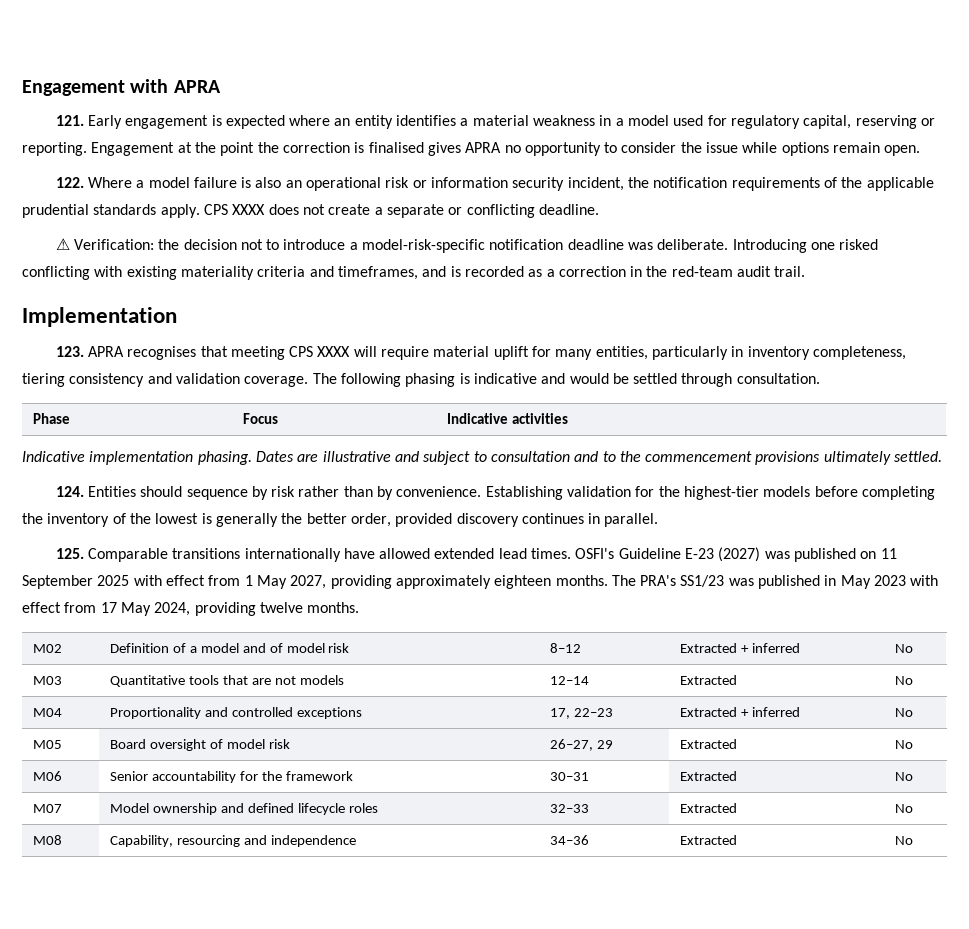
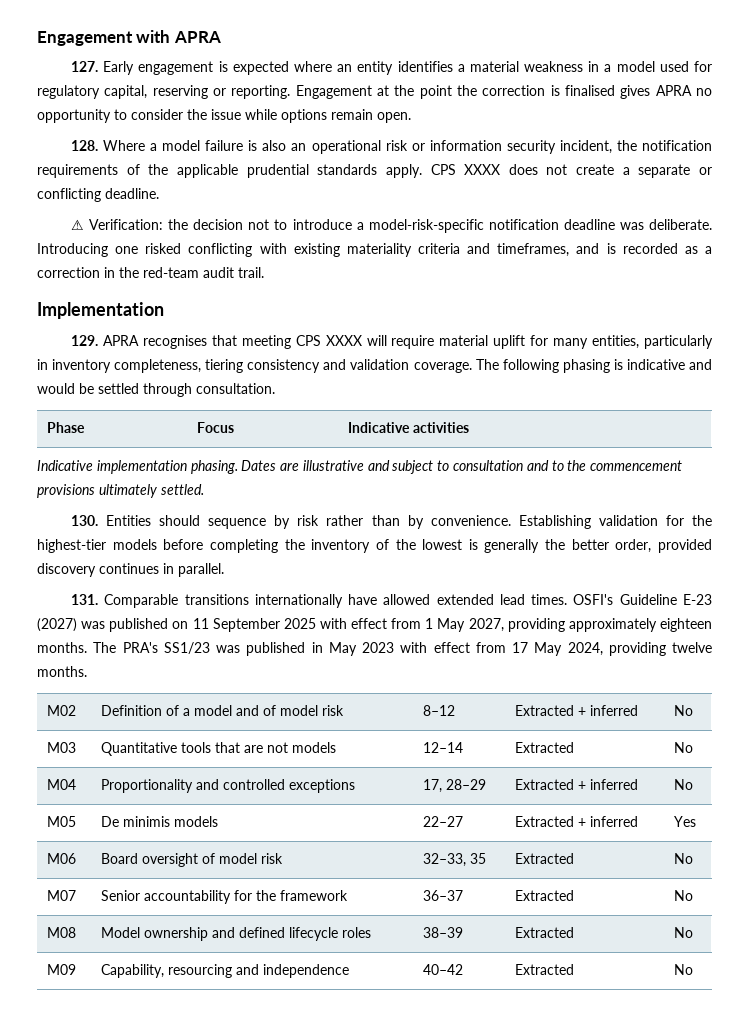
[55,115,84,126] 121. -> [71,61,99,72] 127.
[55,177,84,188] 122. -> [71,140,99,151] 128.
[55,346,84,357] 123. -> [71,335,99,346] 129.
[55,486,84,497] 124. -> [71,515,99,526] 130.
[55,548,84,559] 125. -> [71,594,99,605] 131.
[573,708,613,717] 22–23 -> [445,779,486,790] 28–29
(63, 744) none -> [100,816,218,827] [422,816,463,827] [514,816,638,827] [673,816,696,827] [46,853,76,864] | De minimis models | 22–27 | Extracted + inferred | Yes // M06
[550,739,613,751] [680,739,738,749] [895,740,914,749] [33,771,63,781] 26–27, 29 | Extracted | No // M06 -> [422,853,486,867] [514,853,574,864] [673,853,693,864] [46,890,76,901] 32–33, 35 | Extracted | No // M07
[550,772,590,781] [680,771,738,781] [895,772,914,781] [33,804,63,813] 30–31 | Extracted | No // M07 -> [422,890,463,901] [514,890,574,901] [673,890,693,901] [46,927,76,938] 36–37 | Extracted | No // M08
[550,804,590,813] [680,803,738,813] [895,804,914,813] [33,835,63,845] 32–33 | Extracted | No // M08 -> [422,927,463,938] [514,927,574,938] [673,927,693,938] [46,964,76,975] 38–39 | Extracted | No // M09
[550,835,590,845] 34–36 -> [422,964,463,975] 40–42

